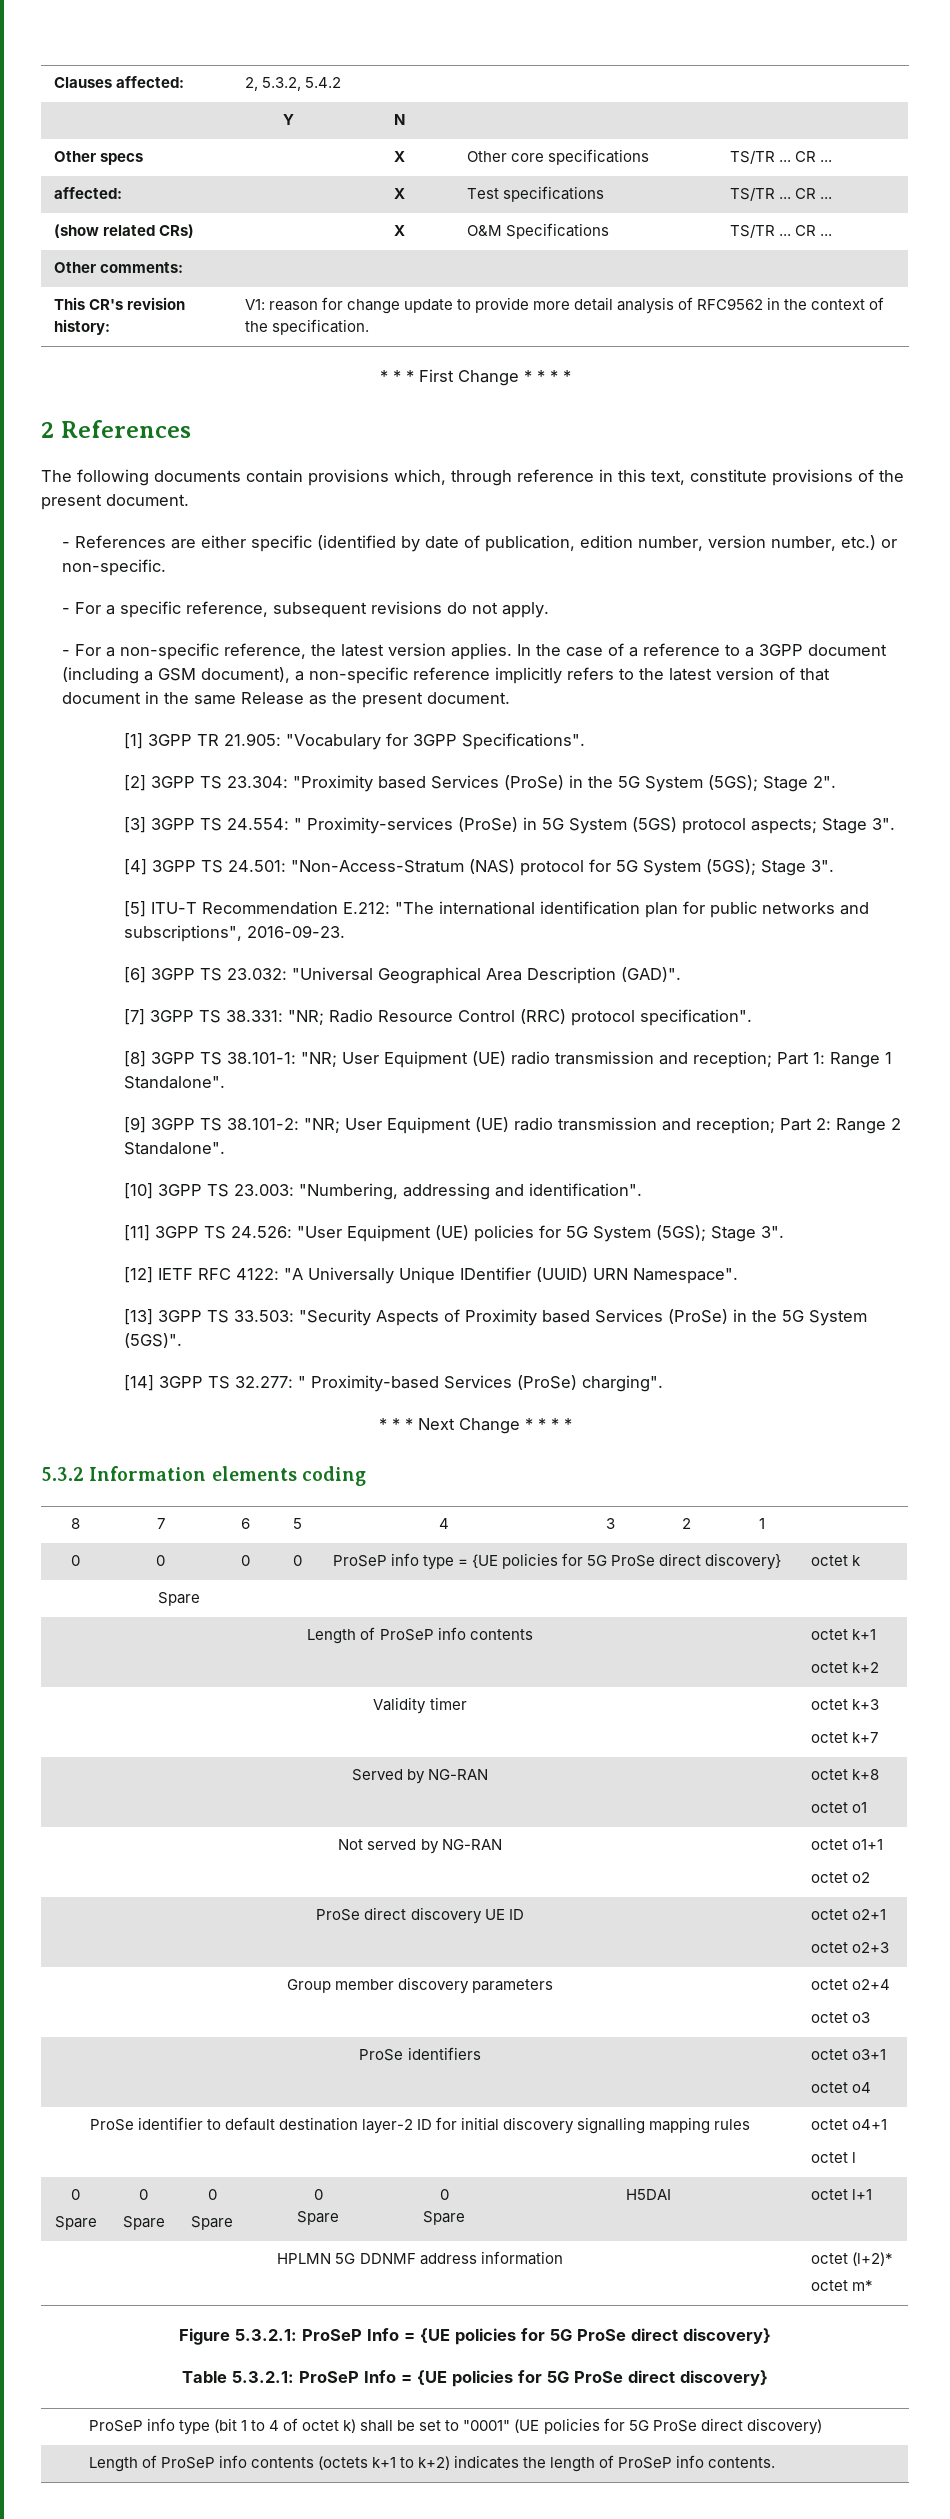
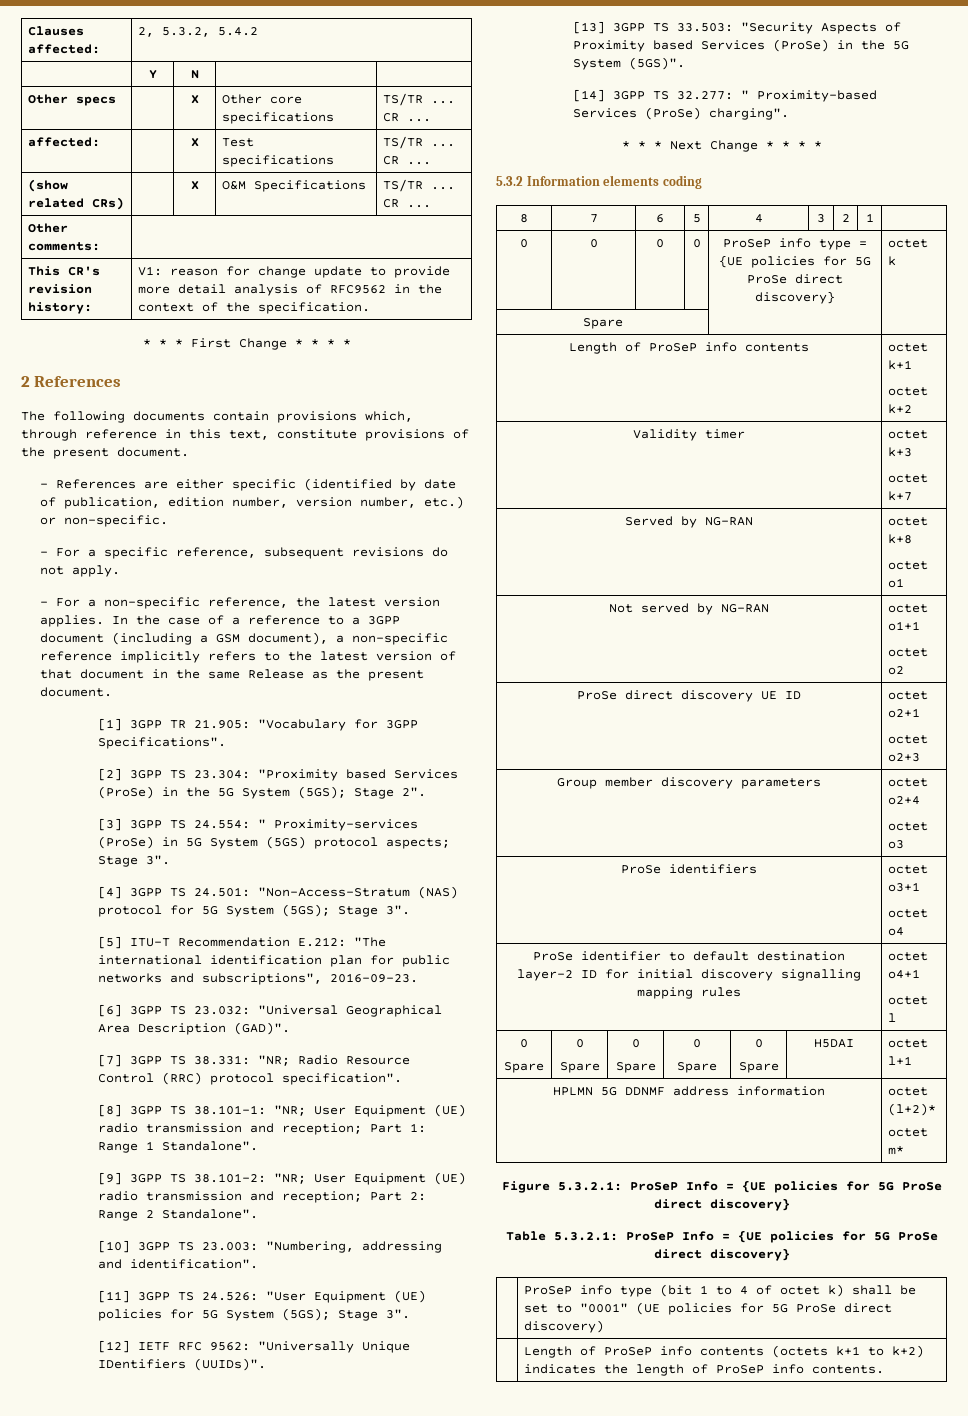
[235,1267,738,1284] 4122: "A Universally Unique IDentifier (UUID) URN Namespace". -> [209,1341,410,1353] [97,1358,266,1371] 9562: "Universally Unique IDentifiers (UUIDs)".

